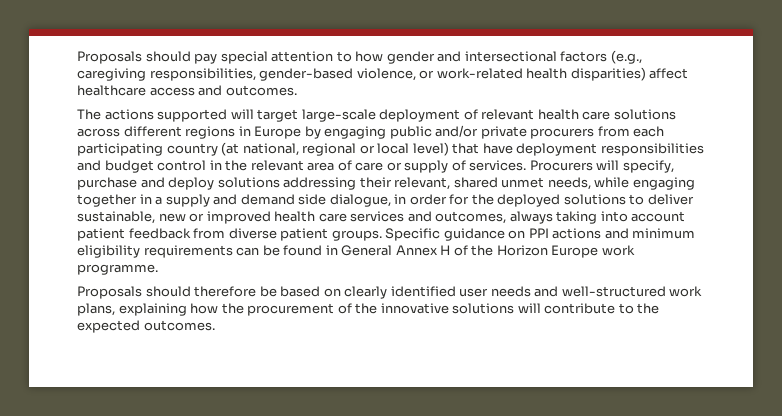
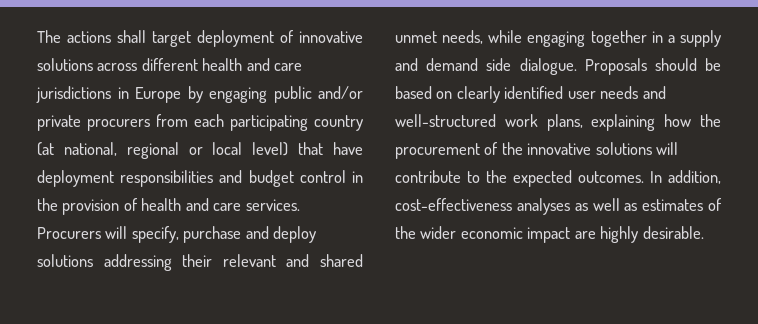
[77,50,642,64] [77,67,689,81] [77,85,297,96] [77,109,676,122] [77,126,236,139] Proposals should pay special attention to how gender and intersectional factors (e.g., caregiving responsibilities, gender-based violence, or work-related health disparities) affect healthcare access and outcomes. // The actions supported will target large-scale deployment of relevant health care solutions across different regions -> [37,30,363,47] [37,58,303,71] [36,86,111,103] The actions shall target deployment of innovative solutions across different health and care jurisdictions
[250,160,466,173] relevant area of care or supply of -> [62,198,242,215] provision of health and care
[394,177,451,190] relevant, -> [222,254,310,267] relevant and
[329,194,694,207] [77,211,686,224] [77,228,696,241] [77,245,635,258] [77,264,158,275] [77,286,257,299] dialogue, in order for the deployed solutions to deliver sustainable, new or improved health care services and outcomes, always taking into account patient feedback from diverse patient groups. Specific guidance on PPI actions and minimum eligibility requirements can be found in General Annex H of the Horizon Europe work programme. // Proposals should therefore -> [519,58,697,75] dialogue. Proposals should
(215, 325) none -> [650,170,721,184] [395,198,722,215] [395,226,704,243] In addition, cost-effectiveness analyses as well as estimates of the wider economic impact are highly desirable.

